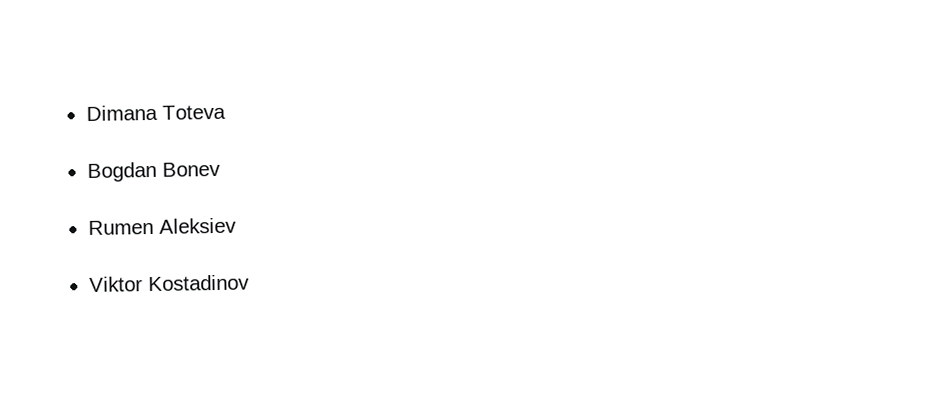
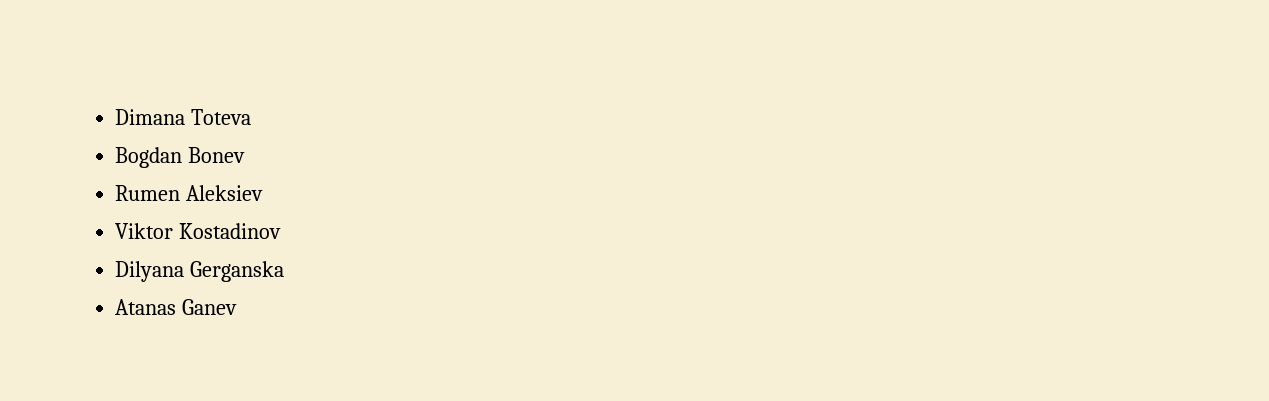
(250, 283) none -> [115,261,285,282] [115,299,238,315] // Dilyana Gerganska // Atanas Ganev

